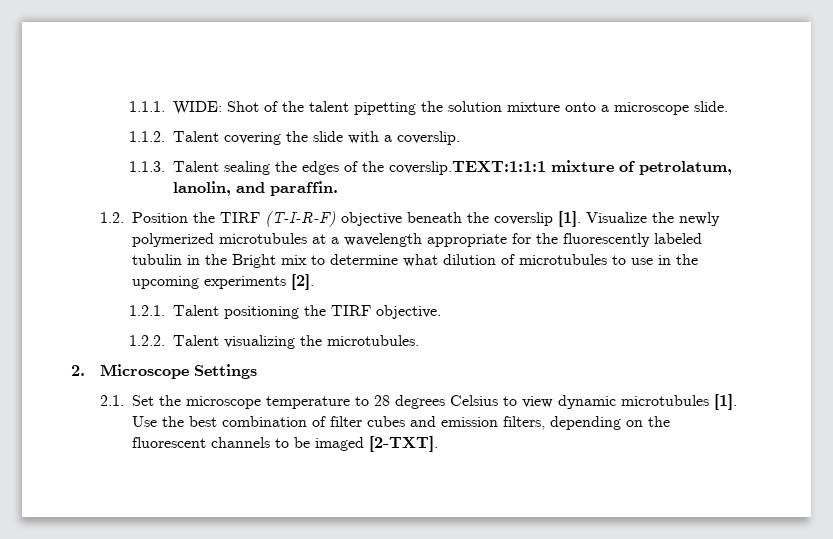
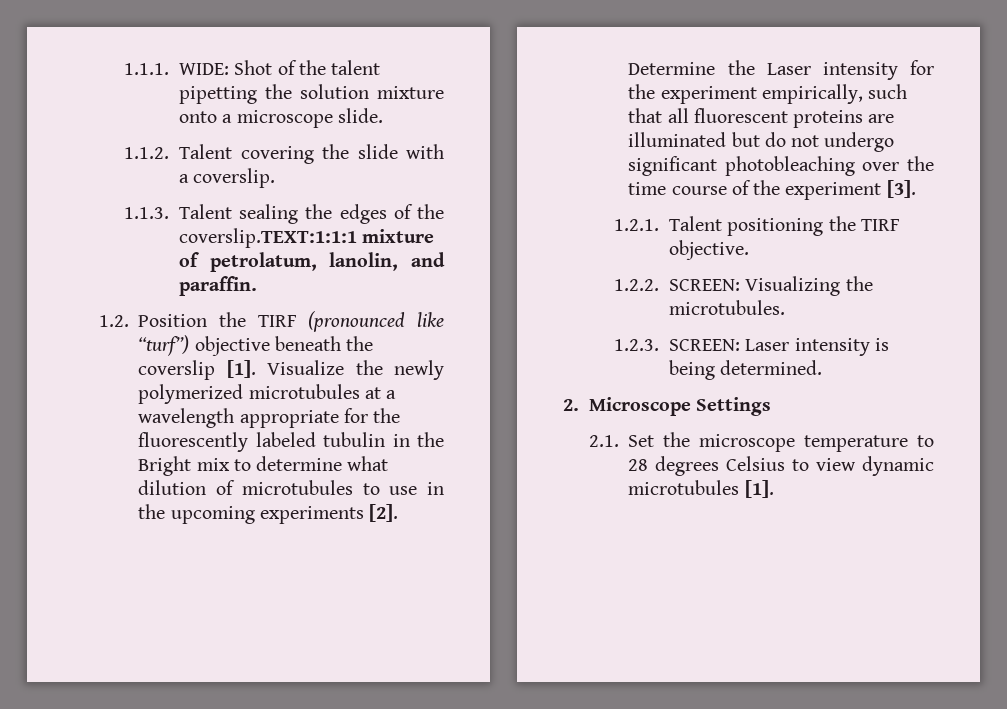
[265,211,337,227] (T-I-R-F) -> [308,311,444,332] [138,335,190,356] (pronounced like “turf”)
(315, 282) none -> [628,60,934,80] [628,84,908,104] [628,108,895,128] [628,132,895,152] [628,156,934,176] [628,180,916,200] Determine the Laser intensity for the experiment empirically, such that all fluorescent proteins are illuminated but do not undergo significant photobleaching over the time course of the experiment [3].
[173,335,296,349] Talent visualizing -> [669,276,841,296] SCREEN: Visualizing
(420, 340) none -> [614,338,889,356] [669,360,823,380] // 1.2.3. SCREEN: Laser intensity is being determined.
[132,416,671,430] [132,436,439,452] Use the best combination of filter cubes and emission filters, depending on the fluorescent channels to be imaged [2-TXT]. -> (774, 489) none

